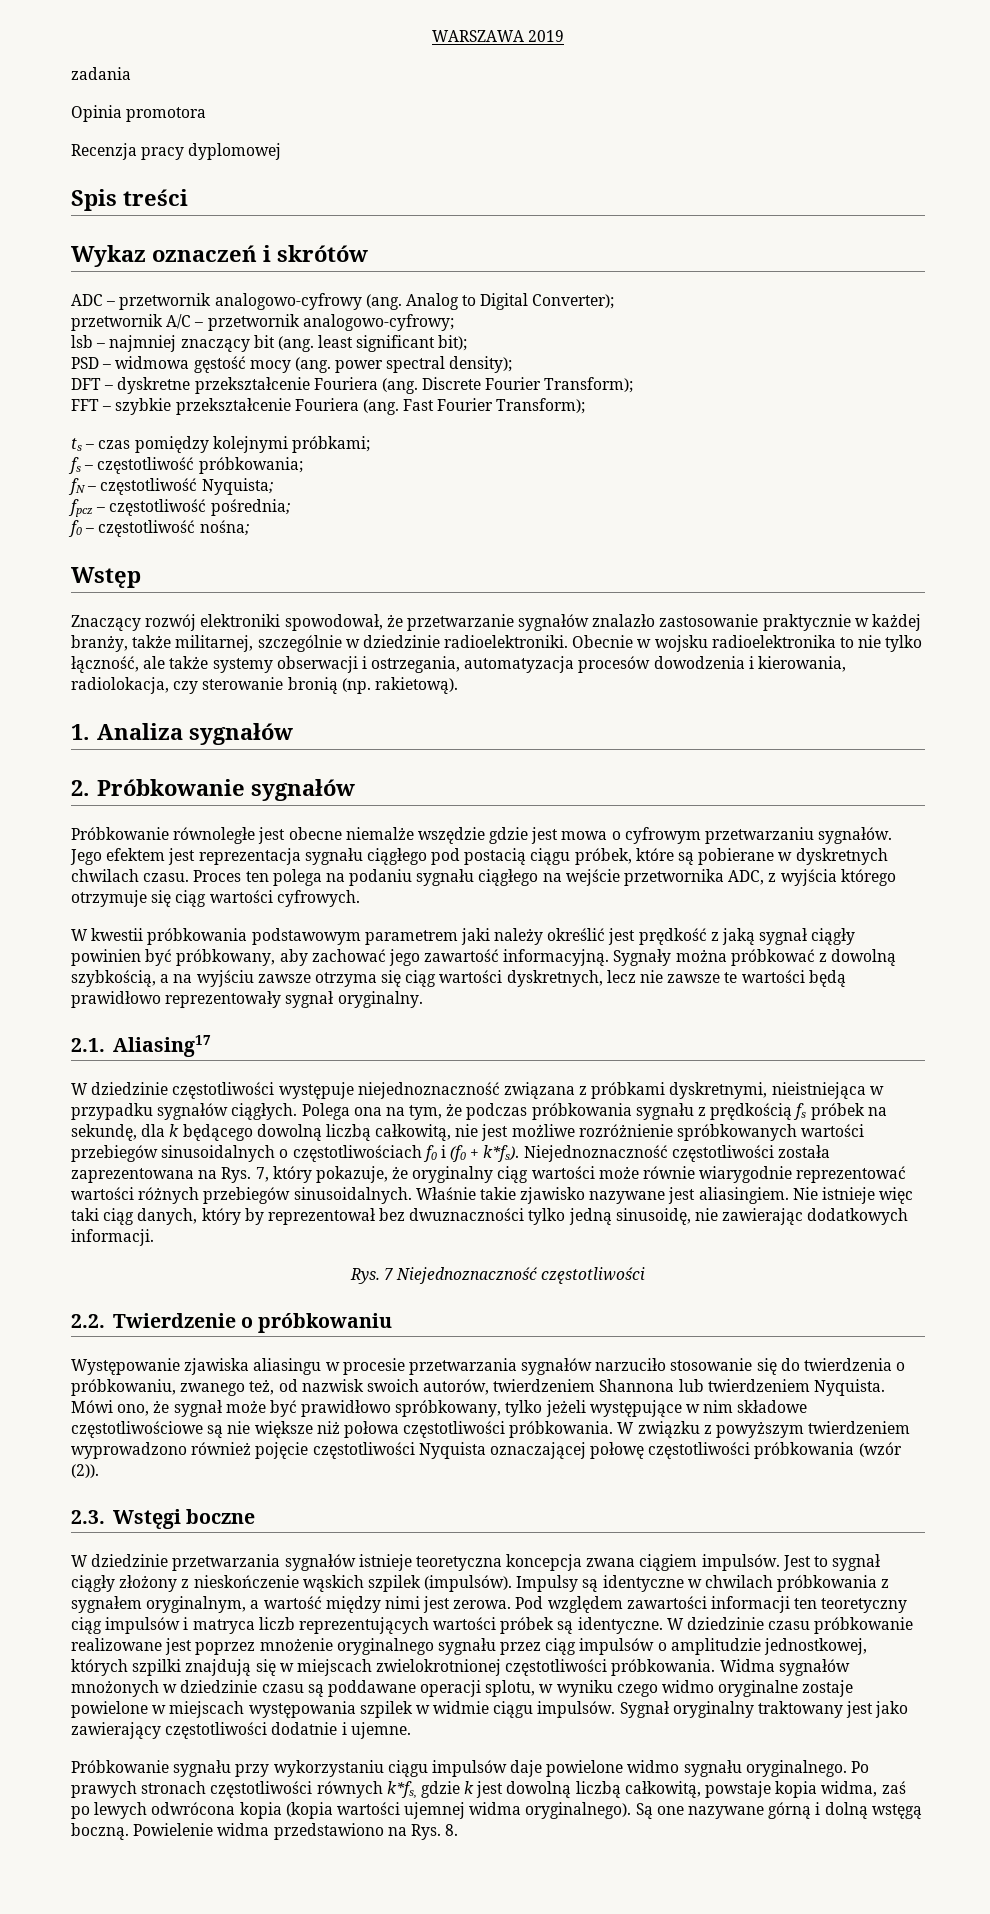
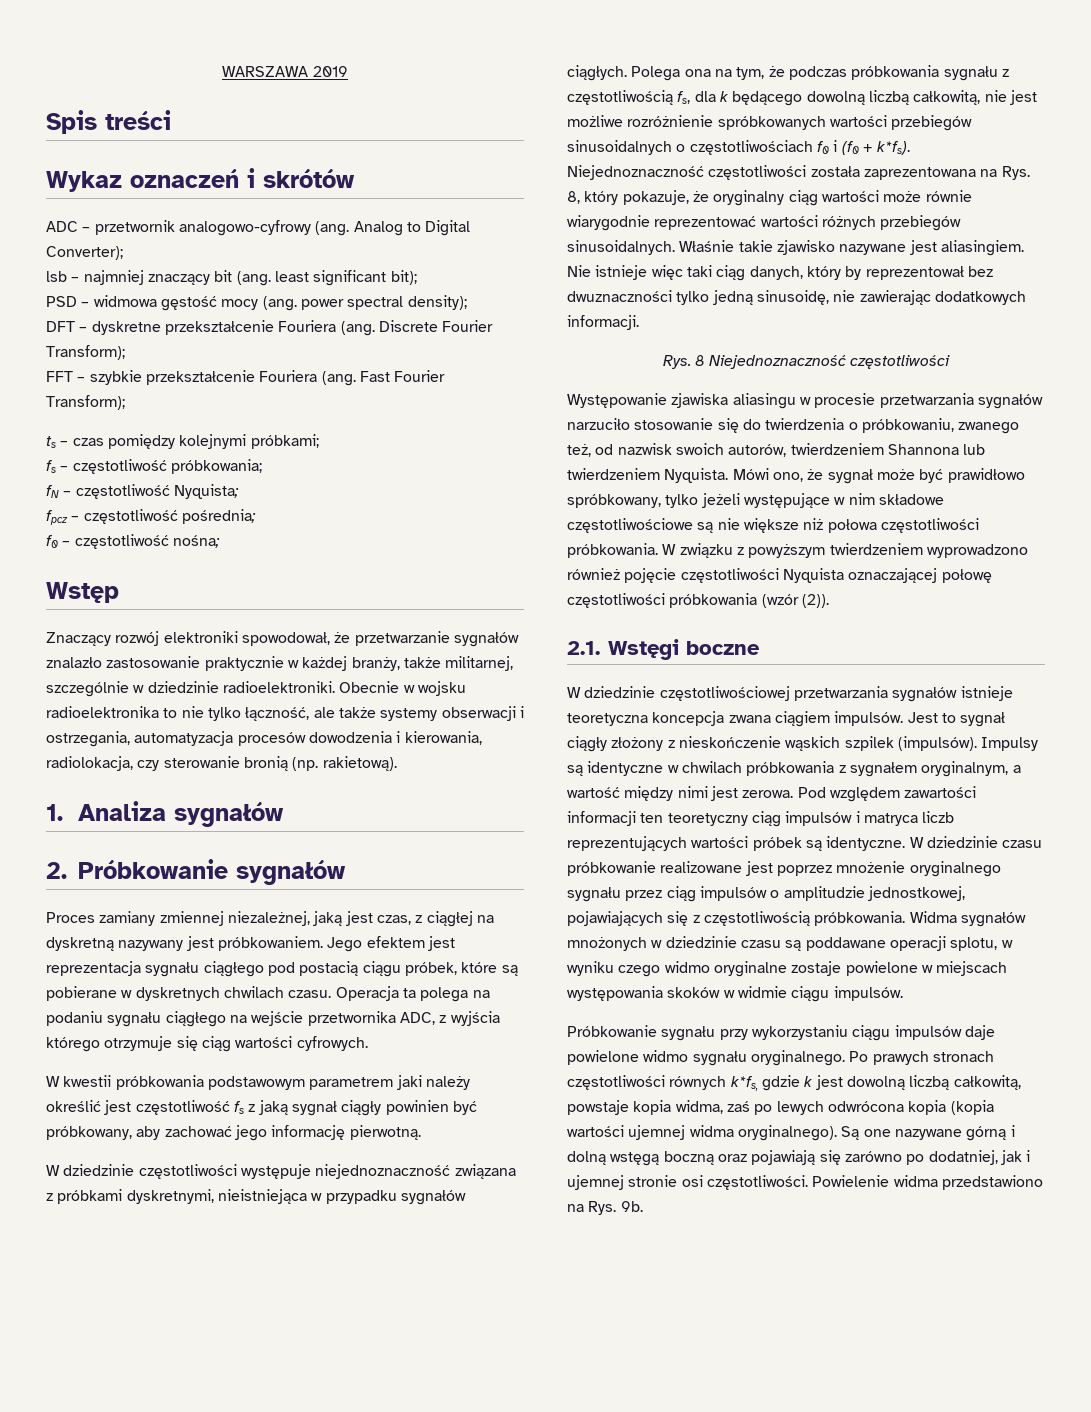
[71,67,131,80] [71,105,207,122] [71,143,282,160] // zadania // Opinia promotora // Recenzja pracy dyplomowej -> (348, 71) none
[71,314,454,331] // przetwornik A/C – przetwornik analogowo-cyfrowy; -> (123, 253) none
[71,827,893,844] Próbkowanie równoległe jest obecne niemalże wszędzie gdzie jest mowa o cyfrowym przetwarzaniu sygnałów. -> [46,911,494,927] [46,936,323,951] Proces zamiany zmiennej niezależnej, jaką jest czas, z ciągłej na dyskretną nazywany jest próbkowaniem.
[193,870,269,882] Proces ten -> [335,986,416,1001] Operacja ta
[638,928,707,945] prędkość -> [135,1100,244,1115] częstotliwość fs
[424,949,897,966] [71,970,846,987] [71,991,423,1008] [71,1035,211,1057] zawartość informacyjną. Sygnały można próbkować z dowolną szybkością, a na wyjściu zawsze otrzyma się ciąg wartości dyskretnych, lecz nie zawsze te wartości będą prawidłowo reprezentowały sygnał oryginalny. // 2.1. Aliasing17 -> [271,1125,421,1140] informację pierwotną.
[710,1103,887,1120] [71,1124,137,1141] prędkością fs próbek na sekundę, -> [567,90,691,105] częstotliwością fs,
[255,1167,269,1182] 7, -> [567,191,580,204] 8,
[383,1267,646,1284] [71,1313,393,1333] 7 Niejednoznaczność częstotliwości // 2.2. Twierdzenie o próbkowaniu -> [694,355,951,369] 8 Niejednoznaczność częstotliwości
[71,1510,105,1524] 2.3. -> [567,641,600,655] 2.1.
(169, 1560) none -> [659,686,790,701] częstotliwościowej
[71,1659,608,1676] których szpilki znajdują się w miejscach zwielokrotnionej częstotliwości -> [567,911,810,926] pojawiających się z częstotliwością
[359,1701,413,1718] szpilek -> [667,987,721,998] skoków
[619,1701,909,1718] [71,1722,411,1739] Sygnał oryginalny traktowany jest jako zawierający częstotliwości dodatnie i ujemne. -> (903, 993) none
[71,1823,129,1840] boczną. -> [663,1150,1031,1165] [567,1175,808,1190] boczną oraz pojawiają się zarówno po dodatniej, jak i ujemnej stronie osi częstotliwości.
[445,1824,459,1836] 8. -> [620,1201,643,1212] 9b.

